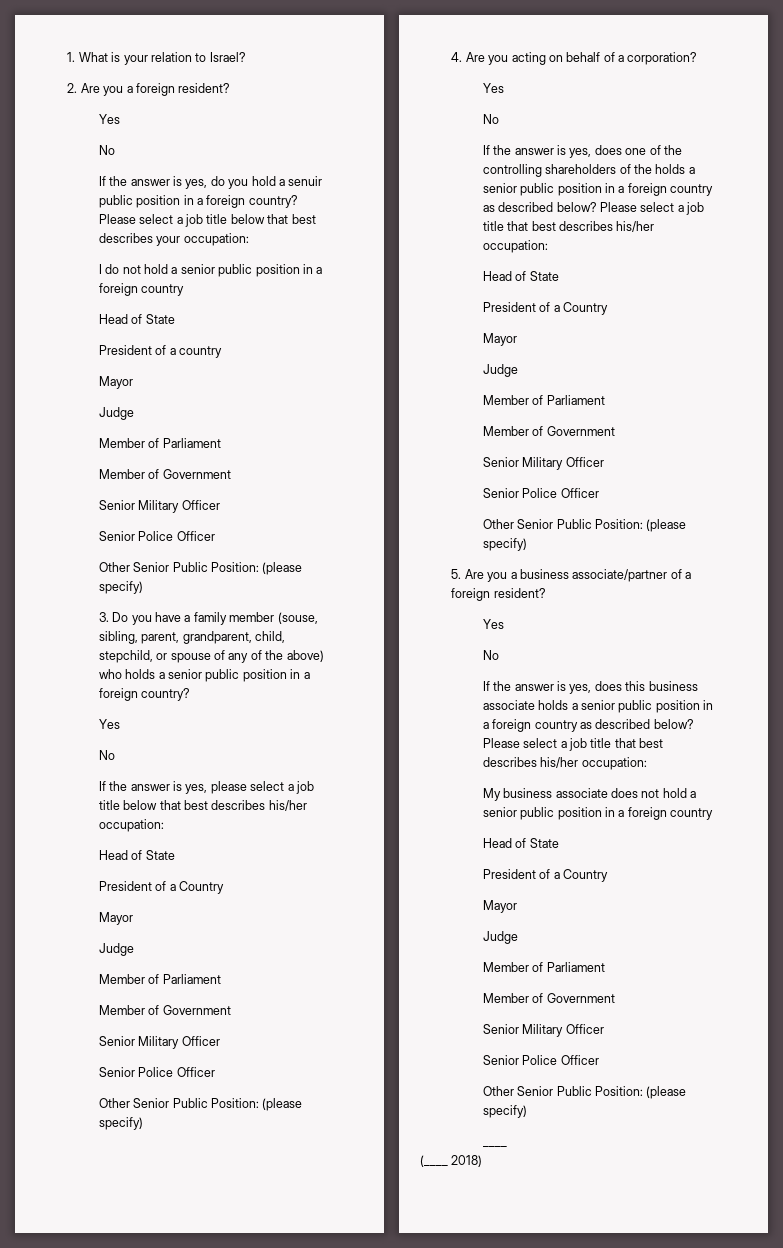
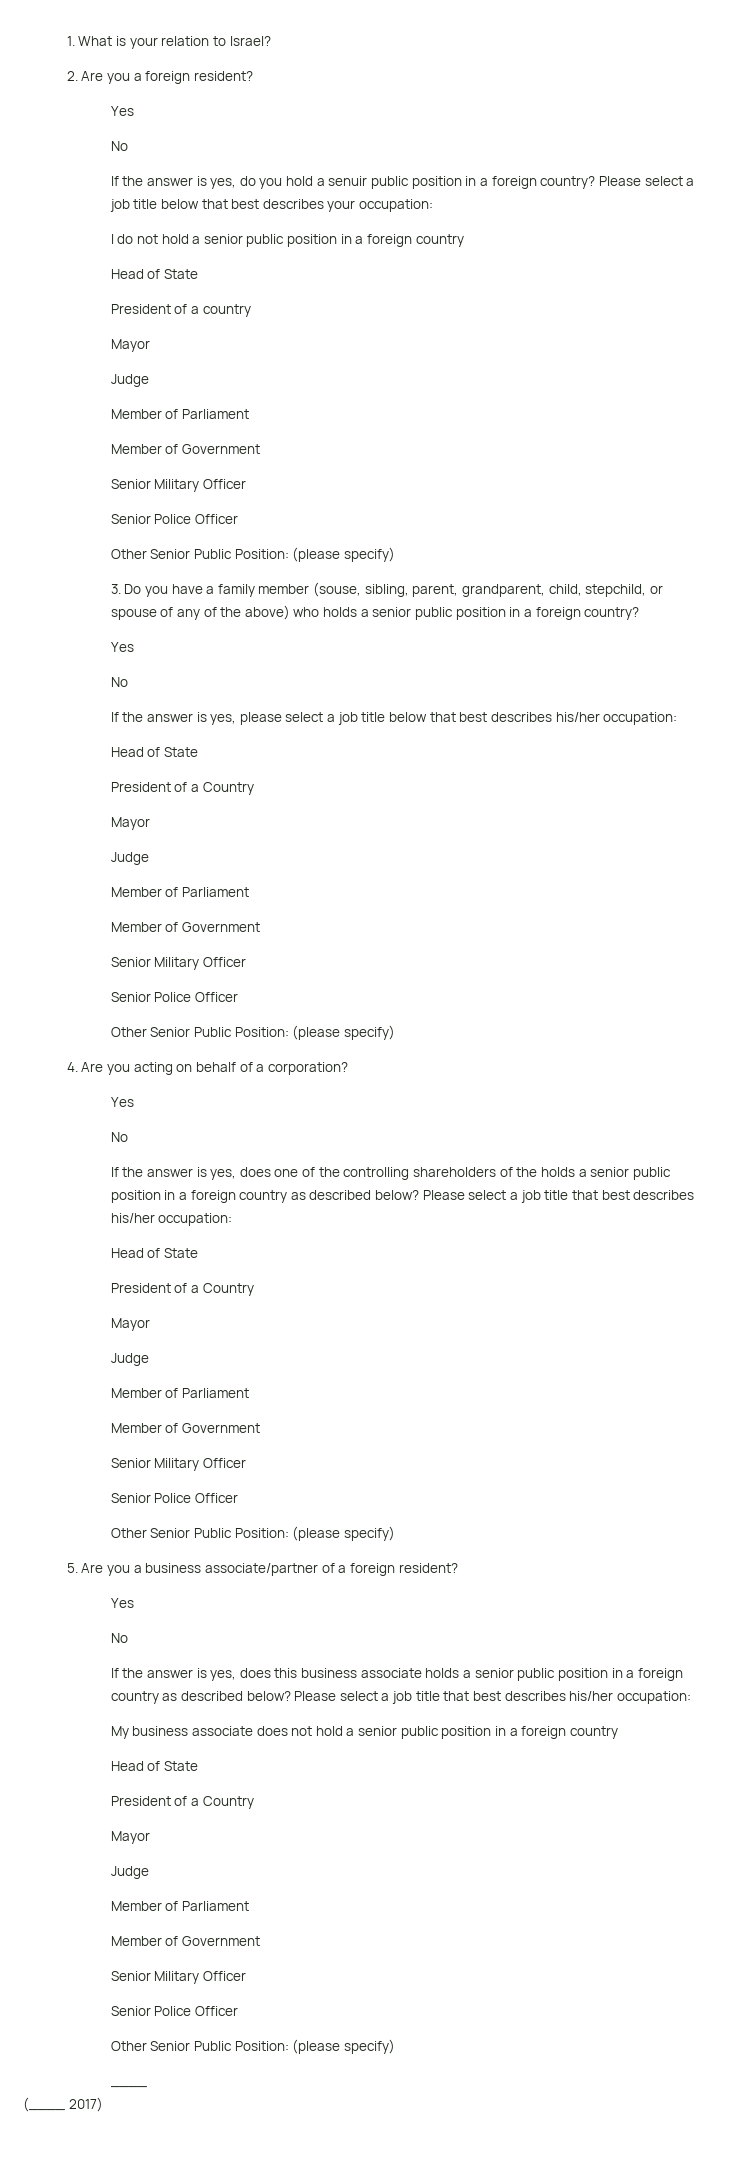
[451,1155,483,1167] 2018) -> [68,2097,103,2112] 2017)

